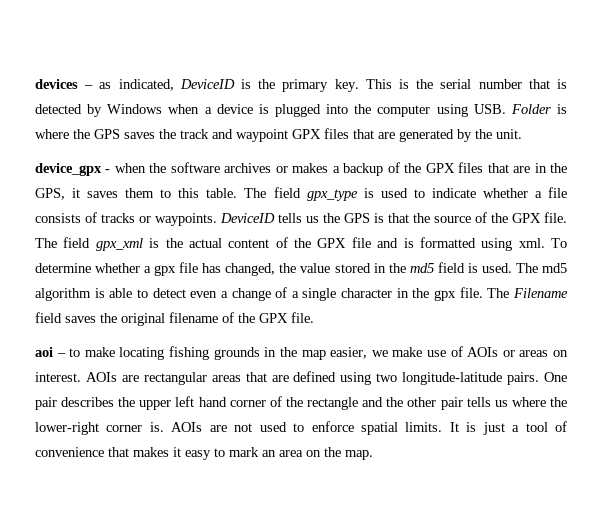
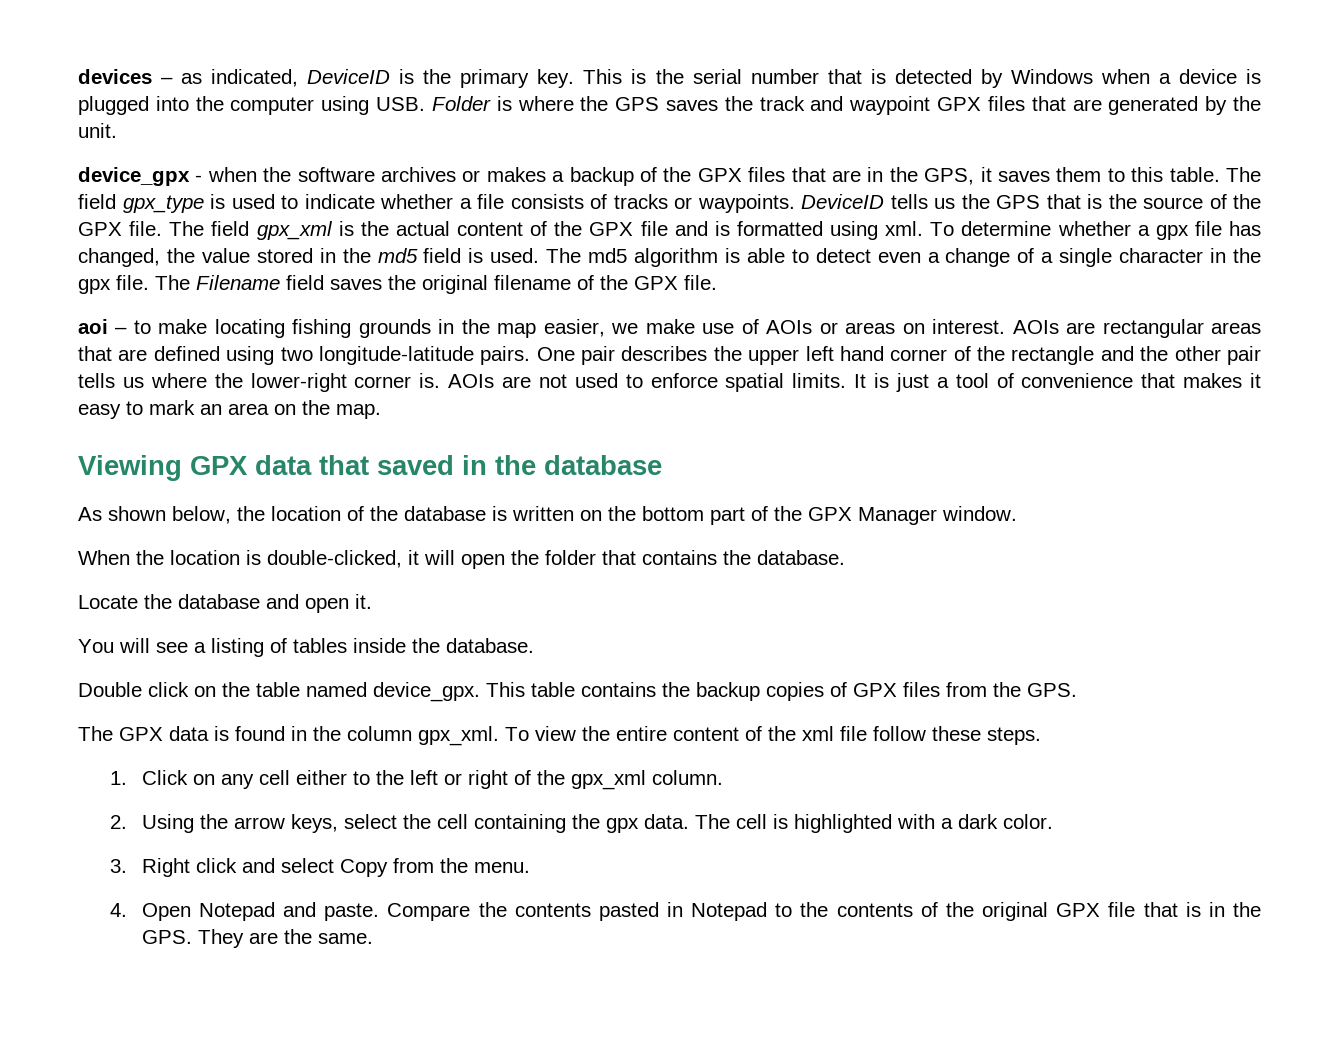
[374,213,409,223] is that -> [1046,194,1102,209] that is
(373, 455) none -> [78,455,662,481] [78,506,1017,525] [78,550,845,569] [78,594,372,613] [78,638,534,657] [78,682,1077,702] [78,726,1041,746] [109,770,723,790] [109,814,1053,833] [109,858,530,877] [109,902,1261,921] [141,929,373,948] // Viewing GPX data that saved in the database // As shown below, the location of the database is written on the bottom part of the GPX Manager window. // When the location is double-clicked, it will open the folder that contains the database. // Locate the database and open it. // You will see a listing of tables inside the database. // Double click on the table named device_gpx. This table contains the backup copies of GPX files from the GPS. // The GPX data is found in the column gpx_xml. To view the entire content of the xml file follow these steps. // 1. Click on any cell either to the left or right of the gpx_xml column. // 2. Using the arrow keys, select the cell containing the gpx data. The cell is highlighted with a dark color. // 3. Right click and select Copy from the menu. // 4. Open Notepad and paste. Compare the contents pasted in Notepad to the contents of the original GPX file that is in the GPS. They are the same.

